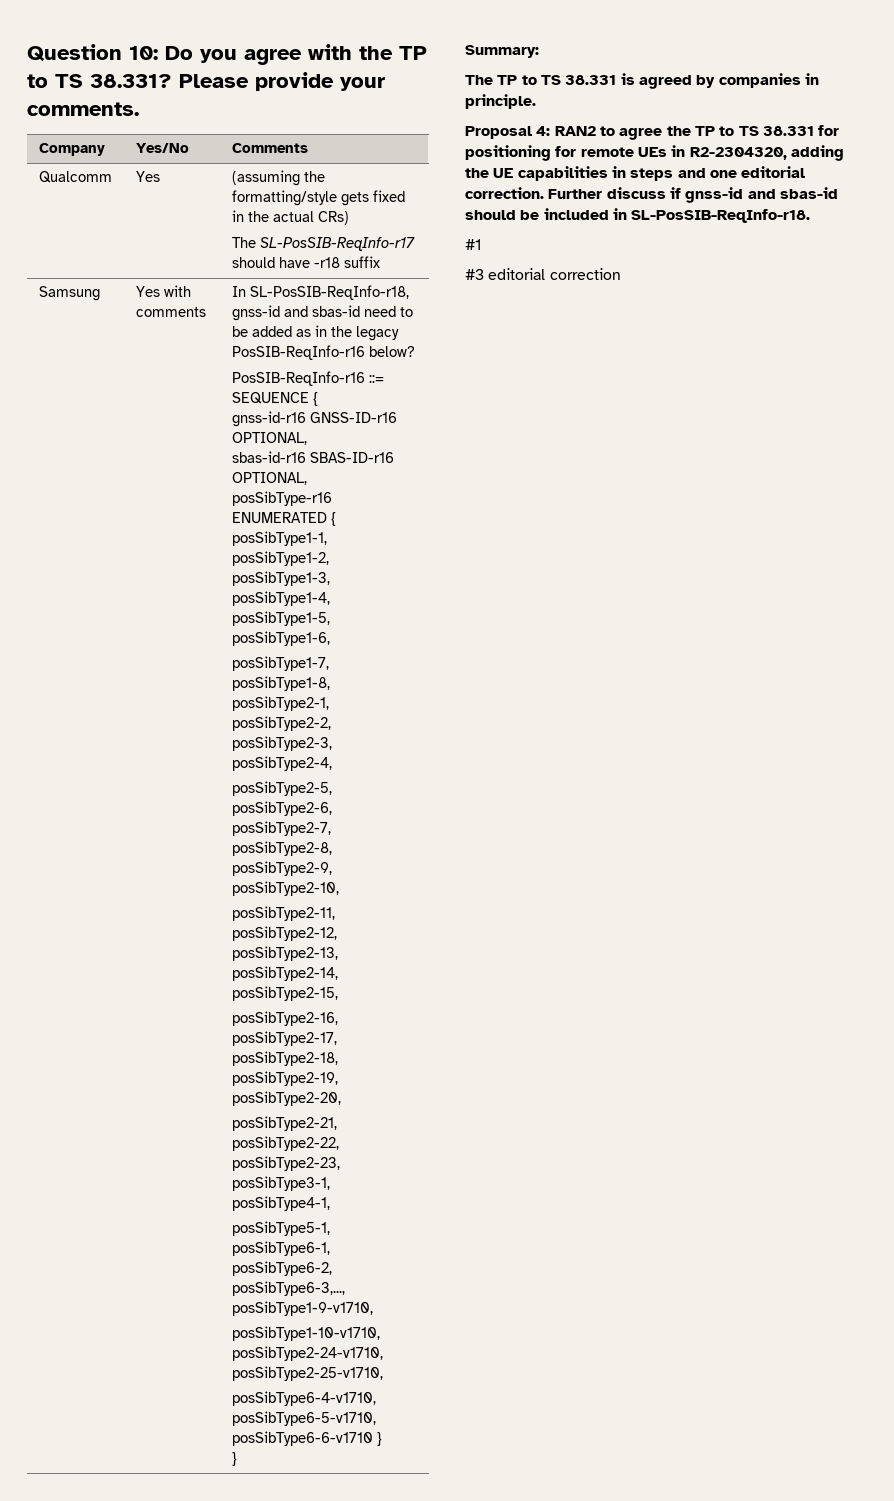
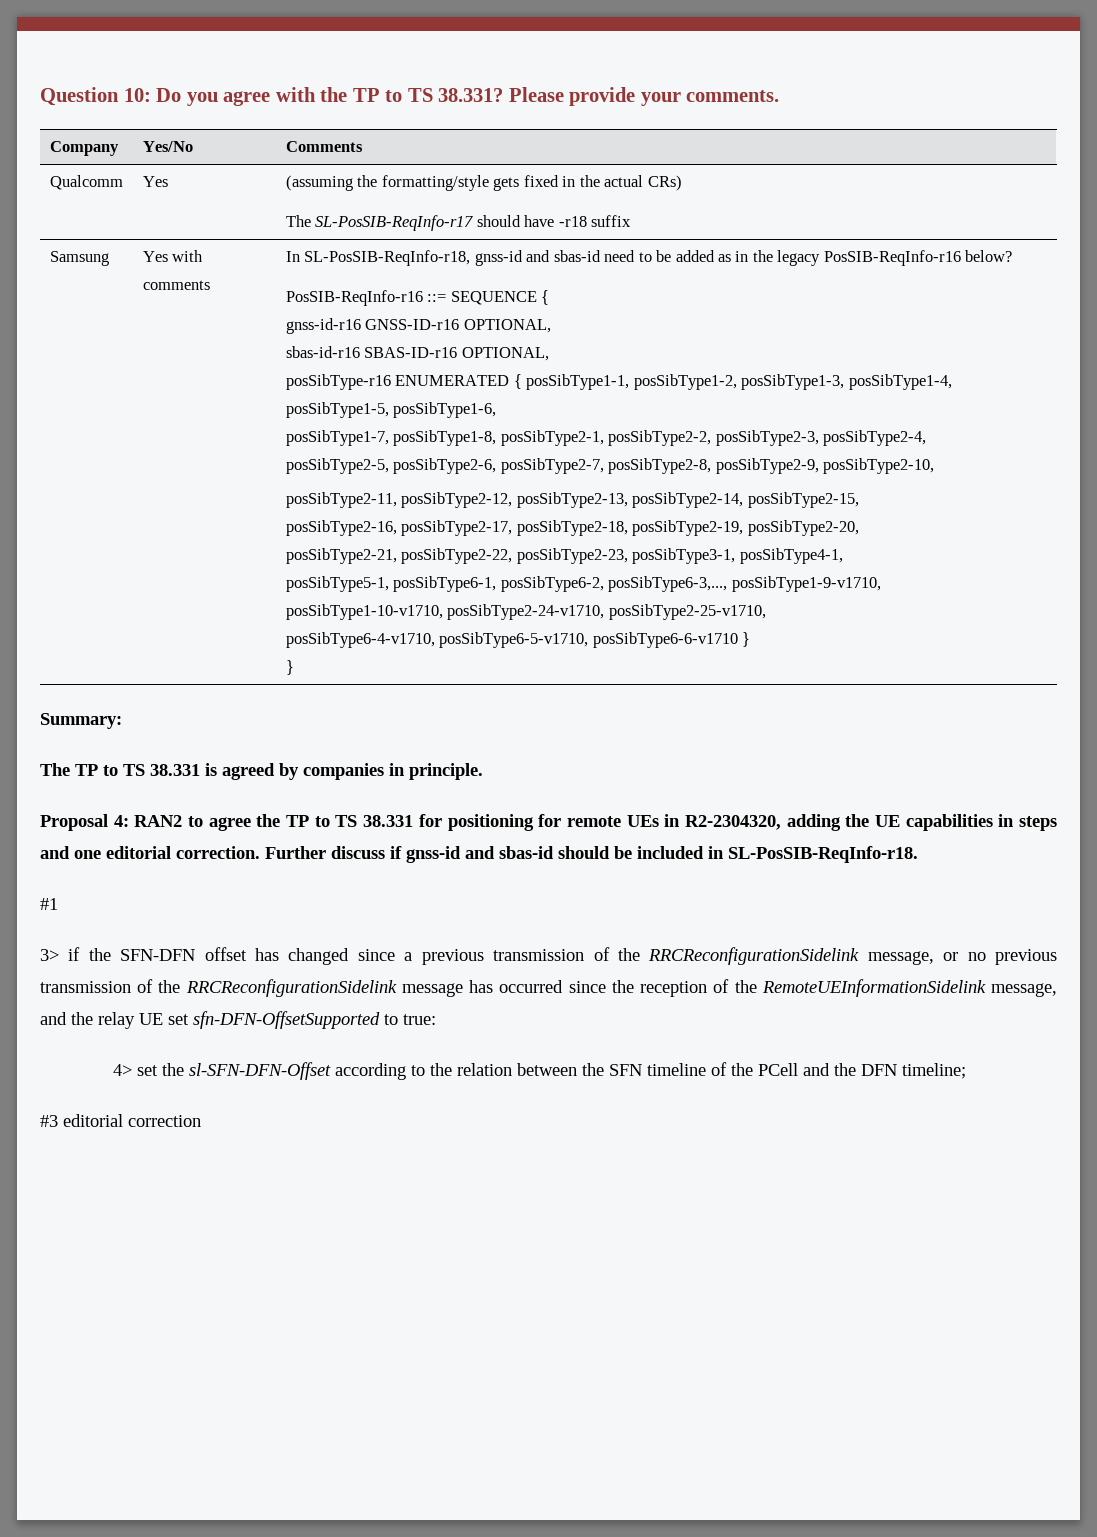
(481, 244) none -> [40,947,1057,965] [40,979,1058,997] [40,1011,436,1029] [113,1062,967,1080] // 3> if the SFN-DFN offset has changed since a previous transmission of the RRCReconfigurationSidelink message, or no previous transmission of the RRCReconfigurationSidelink message has occurred since the reception of the RemoteUEInformationSidelink message, and the relay UE set sfn-DFN-OffsetSupported to true: // 4> set the sl-SFN-DFN-Offset according to the relation between the SFN timeline of the PCell and the DFN timeline;

